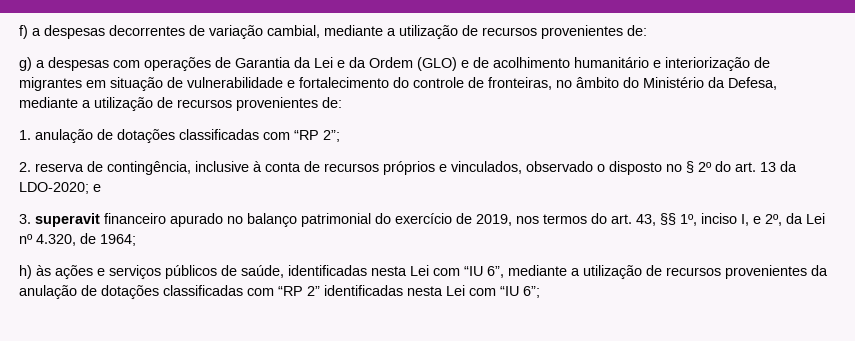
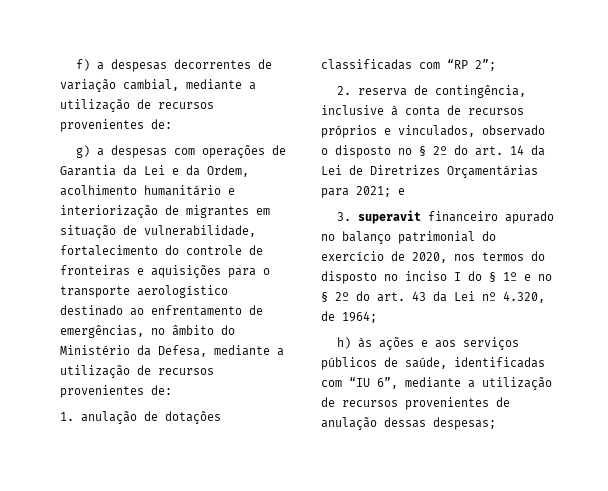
[369,57,489,71] Ordem (GLO) e de -> [207,165,249,177] Ordem,
[187,77,295,88] vulnerabilidade e -> [144,225,256,237] vulnerabilidade,
[488,77,552,90] fronteiras, -> [60,265,270,278] [60,285,228,298] [60,305,263,316] [60,325,144,338] fronteiras e aquisições para o transporte aerologístico destinado ao enfrentamento de emergências,
[760,161,797,172] [19,182,89,194] 13 da LDO-2020; -> [510,145,545,156] [321,165,538,178] [321,186,391,198] 14 da Lei de Diretrizes Orçamentárias para 2021;
[476,214,512,226] 2019, -> [412,252,447,263] 2020,
[611,213,782,226] art. 43, §§ 1º, inciso I, e 2º, -> [321,271,552,284] [321,291,426,302] disposto no inciso I do § 1º e no § 2º do art. 43
(105, 272) none -> [434,340,456,348] aos
[371,265,429,276] nesta Lei -> (545, 362) none
[811,265,828,276] [19,285,540,299] da anulação de dotações classificadas com “RP 2” identificadas nesta Lei com “IU 6”; -> [496,397,510,407] [321,417,496,430] de anulação dessas despesas;

